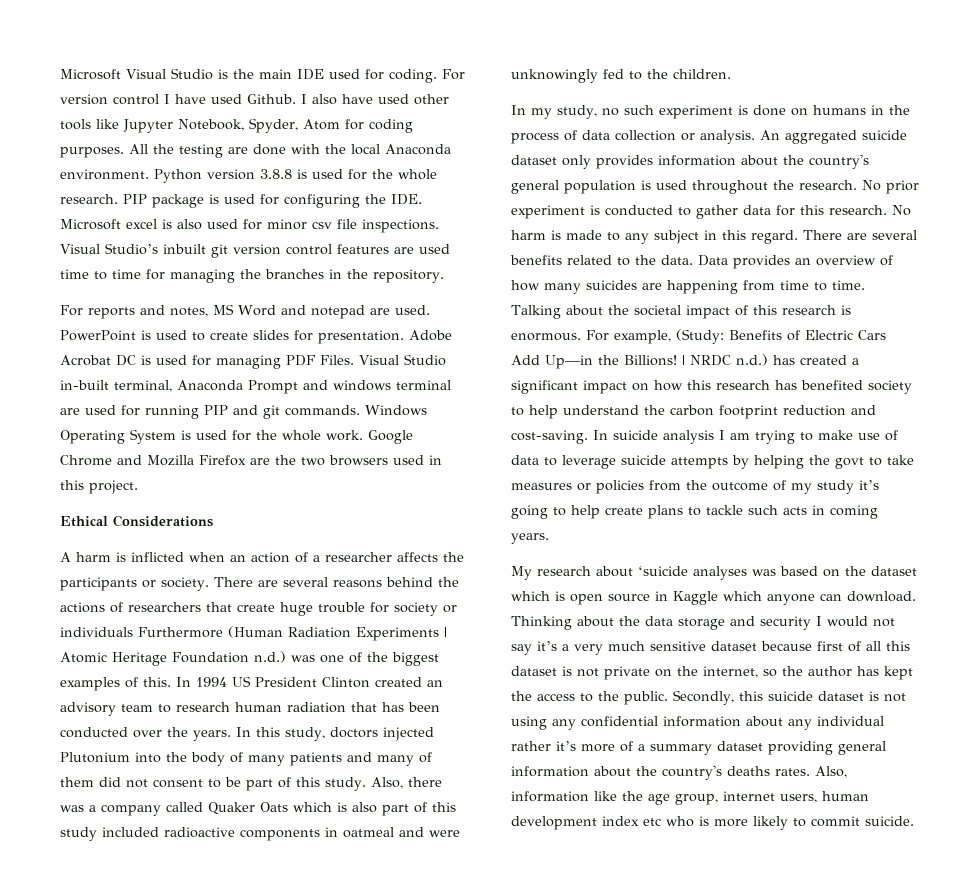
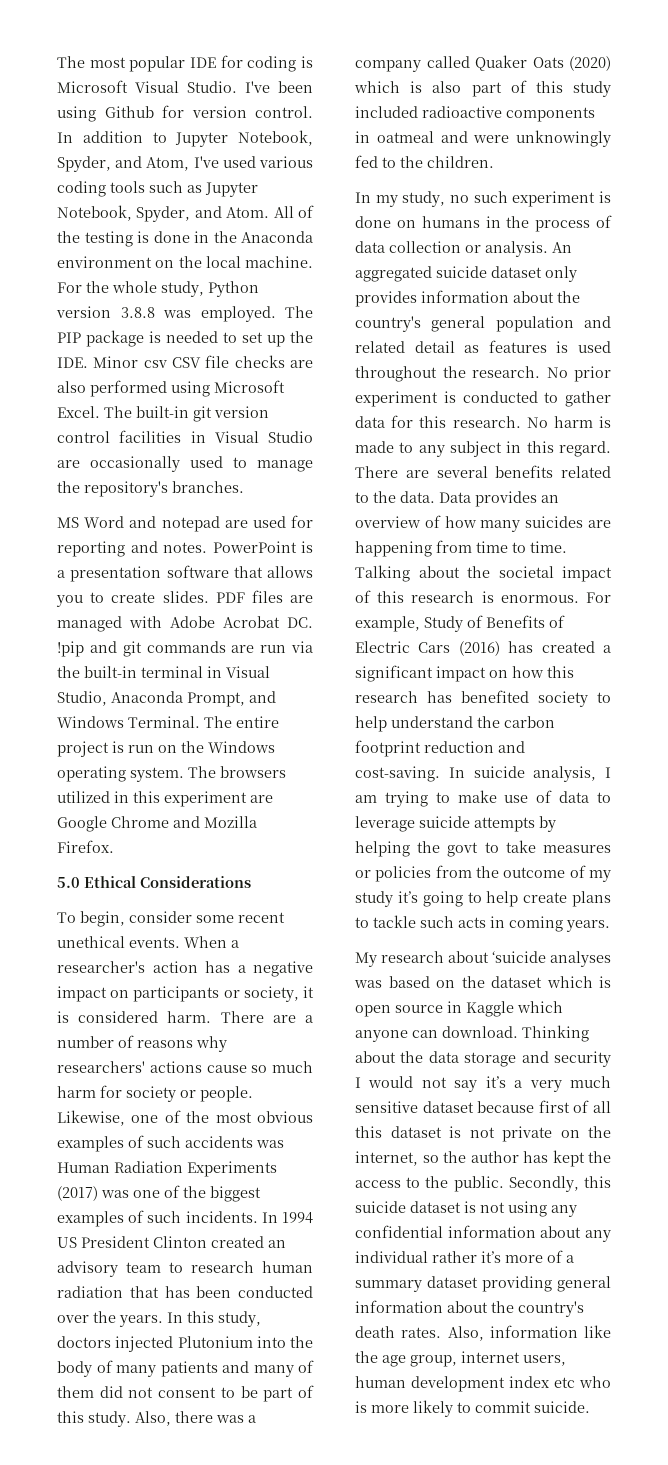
[60,68,465,83] [60,94,449,105] [60,118,413,133] [60,144,451,158] [60,169,437,183] [60,194,422,208] [60,219,439,233] [60,243,450,258] [60,269,444,283] [60,305,208,319] Microsoft Visual Studio is the main IDE used for coding. For version control I have used Github. I also have used other tools like Jupyter Notebook, Spyder, Atom for coding purposes. All the testing are done with the local Anaconda environment. Python version 3.8.8 is used for the whole research. PIP package is used for configuring the IDE. Microsoft excel is also used for minor csv file inspections. Visual Studio’s inbuilt git version control features are used time to time for managing the branches in the repository. // For reports and notes, -> [57,55,313,72] [57,80,313,93] [57,105,313,122] [57,130,313,147] [57,156,313,172] [57,181,258,197] [57,205,314,222] [57,231,313,247] [57,256,313,268] [57,281,259,297] [56,306,313,322] [57,330,313,347] [57,355,313,368] [57,380,285,397] [57,406,269,422] [57,430,313,443] [57,456,313,472] [57,481,244,497] The most popular IDE for coding is Microsoft Visual Studio. I've been using Github for version control. In addition to Jupyter Notebook, Spyder, and Atom, I've used various coding tools such as Jupyter Notebook, Spyder, and Atom. All of the testing is done in the Anaconda environment on the local machine. For the whole study, Python version 3.8.8 was employed. The PIP package is needed to set up the IDE. Minor csv CSV file checks are also performed using Microsoft Excel. The built-in git version control facilities in Visual Studio are occasionally used to manage the repository's branches. //
[394,305,430,315] [60,330,452,344] [60,354,446,369] [60,380,451,394] [60,405,427,419] [60,429,413,444] [60,455,442,466] [60,480,138,494] [60,515,213,527] [60,552,464,563] [60,577,459,591] [60,602,457,616] [60,626,447,641] [60,651,286,666] used. PowerPoint is used to create slides for presentation. Adobe Acrobat DC is used for managing PDF Files. Visual Studio in-built terminal, Anaconda Prompt and windows terminal are used for running PIP and git commands. Windows Operating System is used for the whole work. Google Chrome and Mozilla Firefox are the two browsers used in this project. // Ethical Considerations // A harm is inflicted when an action of a researcher affects the participants or society. There are several reasons behind the actions of researchers that create huge trouble for society or individuals Furthermore (Human Radiation Experiments | Atomic Heritage Foundation n.d.) -> [252,515,313,528] [57,541,313,557] [57,565,313,582] [56,590,313,607] [57,616,313,632] [57,641,313,657] [57,666,270,678] [57,691,276,707] [57,716,279,728] [57,741,275,757] [57,766,286,782] [57,791,273,807] [57,816,257,832] [57,840,114,853] [57,876,251,888] [57,911,285,927] [57,936,239,948] [57,961,313,977] [57,986,314,1002] [57,1011,313,1023] [57,1035,227,1052] [57,1061,313,1073] [57,1085,253,1102] [57,1110,313,1126] [57,1135,284,1152] [57,1161,277,1177] [57,1186,98,1201] used for reporting and notes. PowerPoint is a presentation software that allows you to create slides. PDF files are managed with Adobe Acrobat DC. !pip and git commands are run via the built-in terminal in Visual Studio, Anaconda Prompt, and Windows Terminal. The entire project is run on the Windows operating system. The browsers utilized in this experiment are Google Chrome and Mozilla Firefox. // 5.0 Ethical Considerations // To begin, consider some recent unethical events. When a researcher's action has a negative impact on participants or society, it is considered harm. There are a number of reasons why researchers' actions cause so much harm for society or people. Likewise, one of the most obvious examples of such accidents was Human Radiation Experiments (2017)
[143,677,171,687] this. -> [147,1211,258,1223] such incidents.
(288, 807) none -> [569,56,611,71] (2020)
(636, 187) none -> [584,316,611,328] [355,340,547,353] and related detail as features
[676,329,724,344] (Study: -> [424,615,483,632] Study of
[511,354,768,369] Add Up—in the Billions! | NRDC n.d.) -> [458,641,500,656] (2016)
[663,430,714,444] analysis -> [533,766,597,782] analysis,
[727,766,770,776] deaths -> [355,1326,395,1338] death

